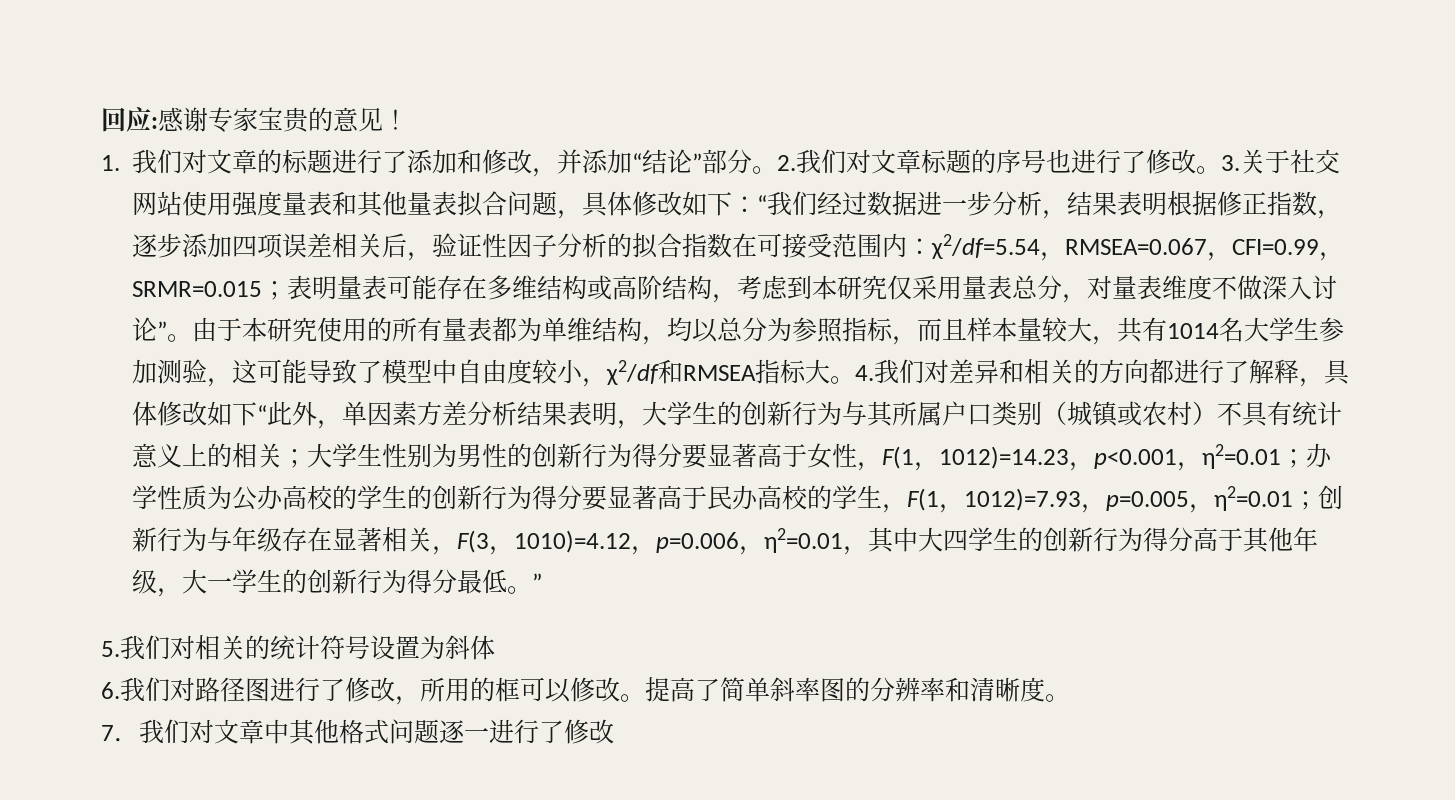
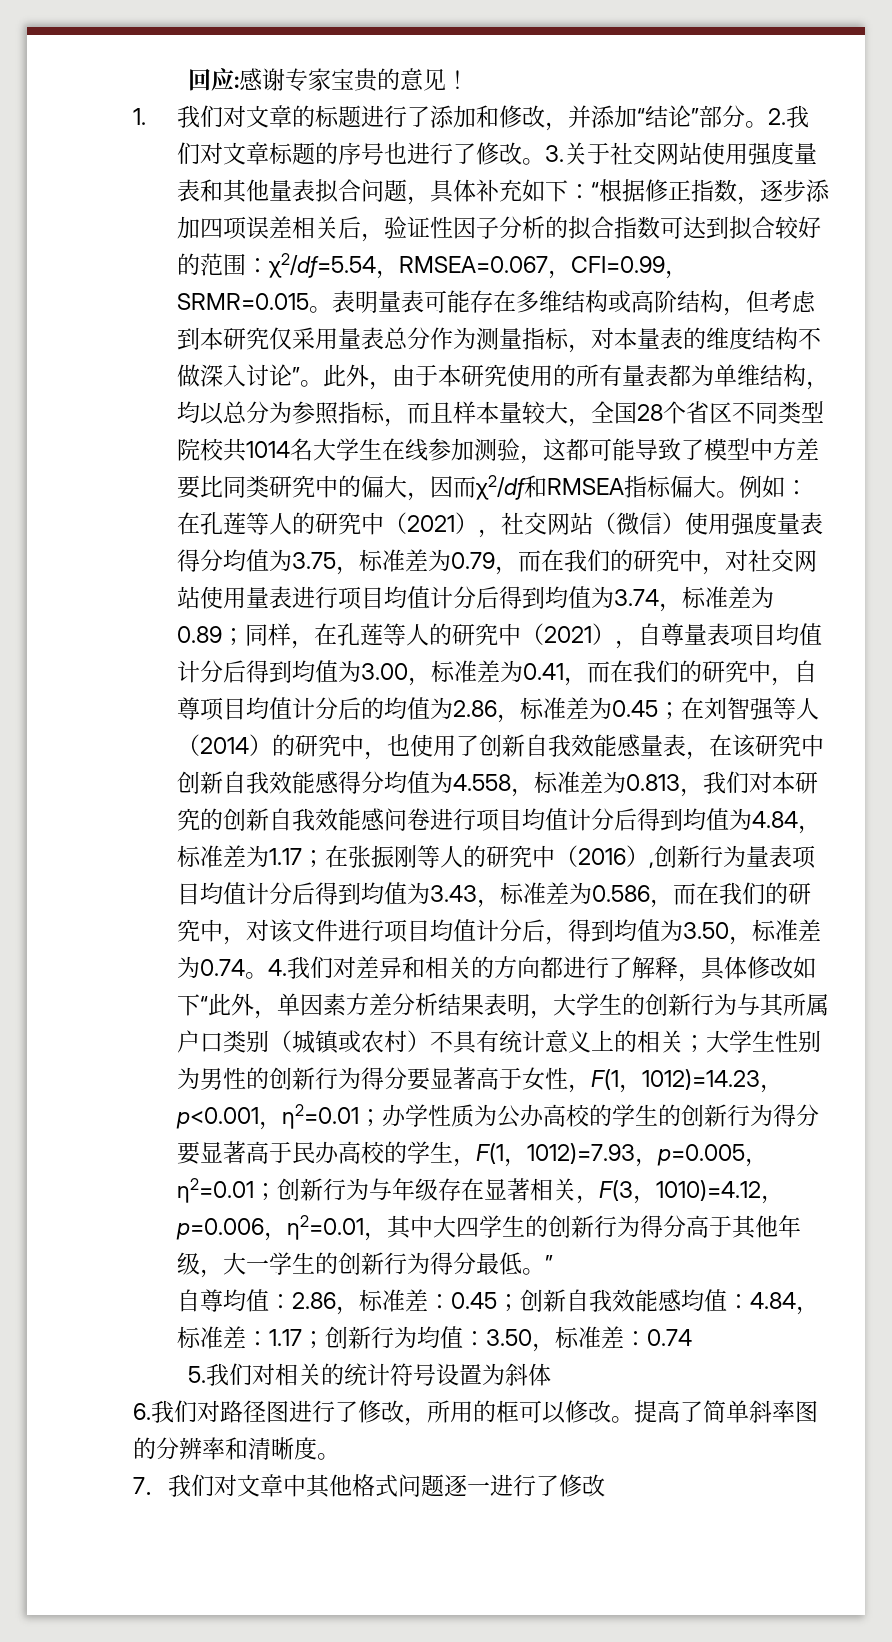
[632,191,683,216] 修改 -> [476,179,523,202] 补充
[767,191,1168,219] 我们经过数据进一步分析，结果表明 -> (600, 190) none
[732,233,908,258] 在可接受范围内 -> [660,216,822,240] [177,253,247,276] 可达到拟合较好的范围
[262,281,288,300] ； -> [309,306,333,313] 。
(738, 298) none -> [746,290,770,313] 但
[1062,275,1213,303] ，对量表维度 -> [430,327,799,353] 作为测量指标，对本量表的维度结构
(193, 338) none -> [323,364,393,390] 此外，
[1117,317,1168,343] 共有 -> [591,401,825,424] [177,438,247,462] 全国28个省区不同类型院校共
(1320, 328) none -> [382,438,429,461] 在线
(258, 371) none -> [566,438,590,461] 都
[457,359,831,387] 自由度较小，χ2/df和RMSEA指标大 -> [773,438,820,461] [177,475,809,501] [177,512,824,538] [177,549,818,575] [177,586,775,612] [177,623,823,649] [177,660,818,686] [177,697,820,723] [177,734,825,760] [177,771,819,797] [177,808,822,834] [177,845,817,869] [177,882,812,908] [177,919,822,945] [177,956,246,978] 方差要比同类研究中的偏大，因而χ2/df和RMSEA指标偏大。例如：在孔莲等人的研究中（2021），社交网站（微信）使用强度量表得分均值为3.75，标准差为0.79，而在我们的研究中，对社交网站使用量表进行项目均值计分后得到均值为3.74，标准差为0.89；同样，在孔莲等人的研究中（2021），自尊量表项目均值计分后得到均值为3.00，标准差为0.41，而在我们的研究中，自尊项目均值计分后的均值为2.86，标准差为0.45；在刘智强等人（2014）的研究中，也使用了创新自我效能感量表，在该研究中创新自我效能感得分均值为4.558，标准差为0.813，我们对本研究的创新自我效能感问卷进行项目均值计分后得到均值为4.84，标准差为1.17；在张振刚等人的研究中（2016）,创新行为量表项目均值计分后得到均值为3.43，标准差为0.586，而在我们的研究中，对该文件进行项目均值计分后，得到均值为3.50，标准差为0.74
(543, 582) none -> [177,1289,820,1315] [177,1326,693,1352] // 自尊均值：2.86，标准差：0.45；创新自我效能感均值：4.84，标准差：1.17；创新行为均值：3.50，标准差：0.74

